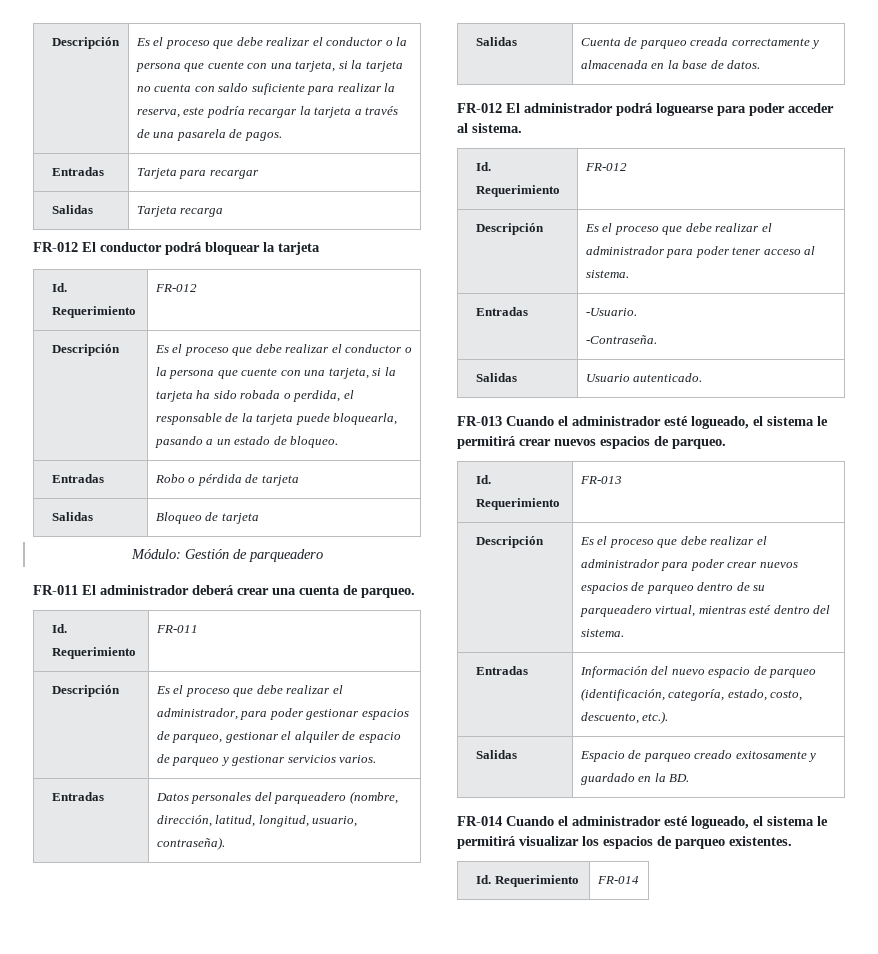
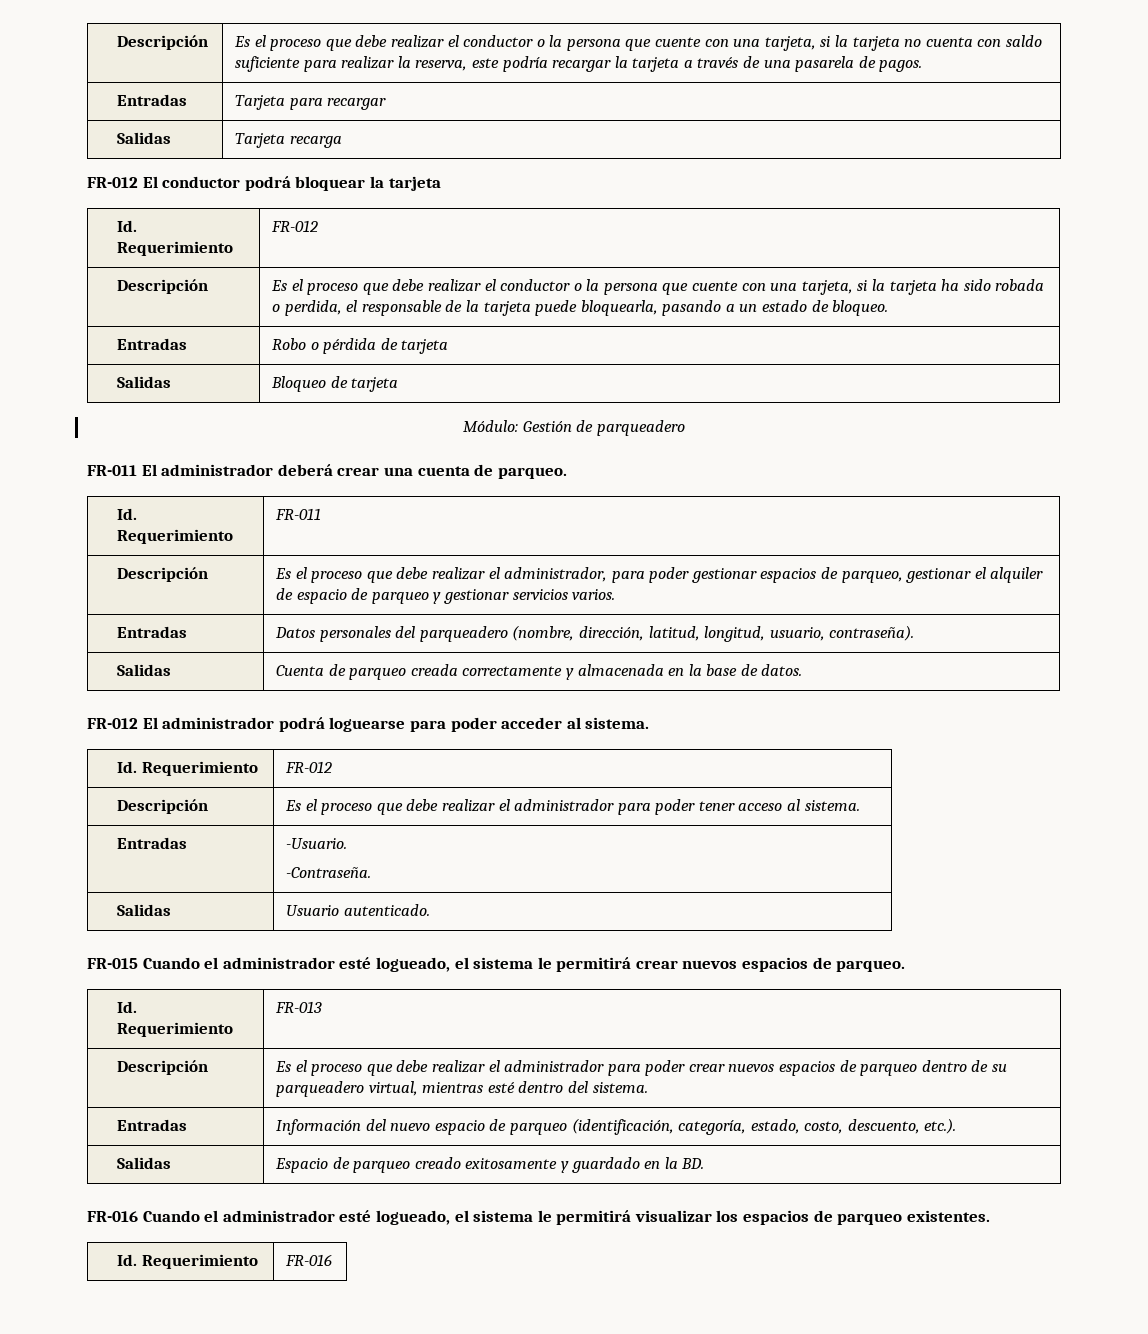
[457,416,502,426] FR-013 -> [87,958,138,969] FR-015
[457,816,502,826] FR-014 -> [87,1211,138,1222] FR-016
[596,876,639,884] FR-014 -> [284,1254,332,1266] FR-016

